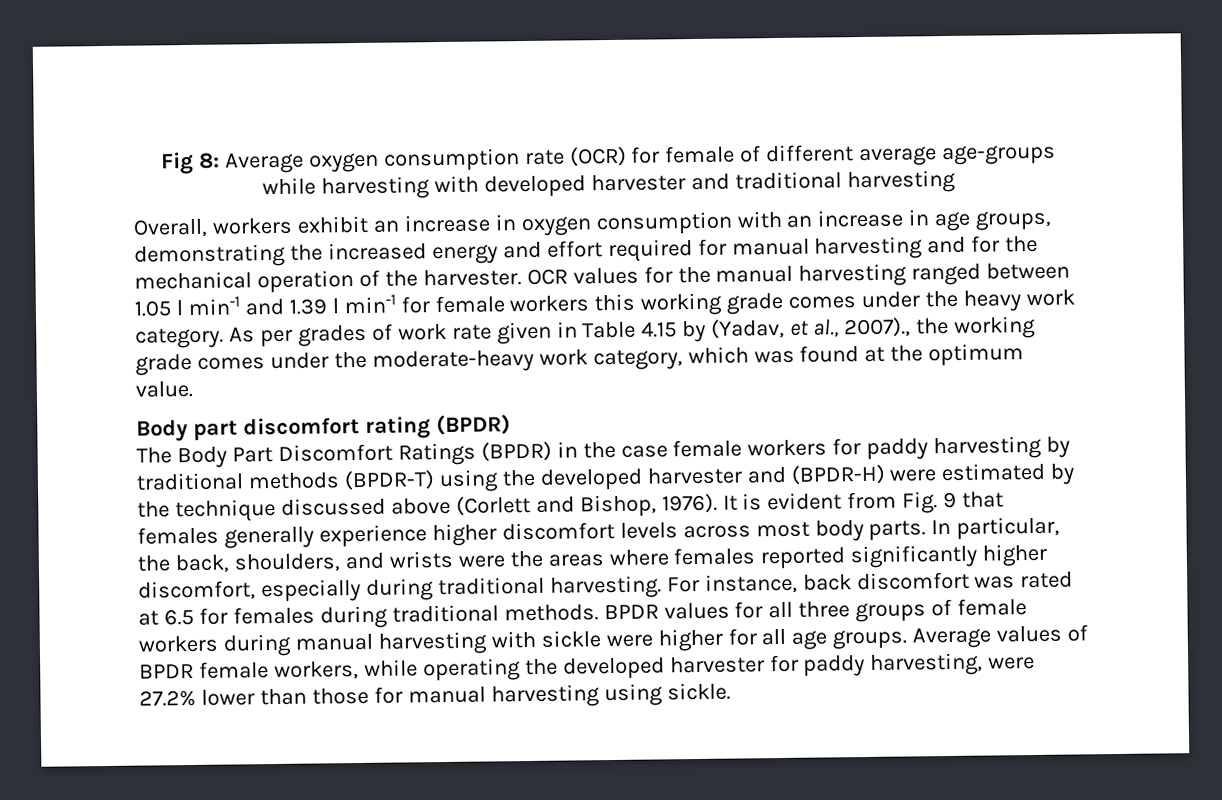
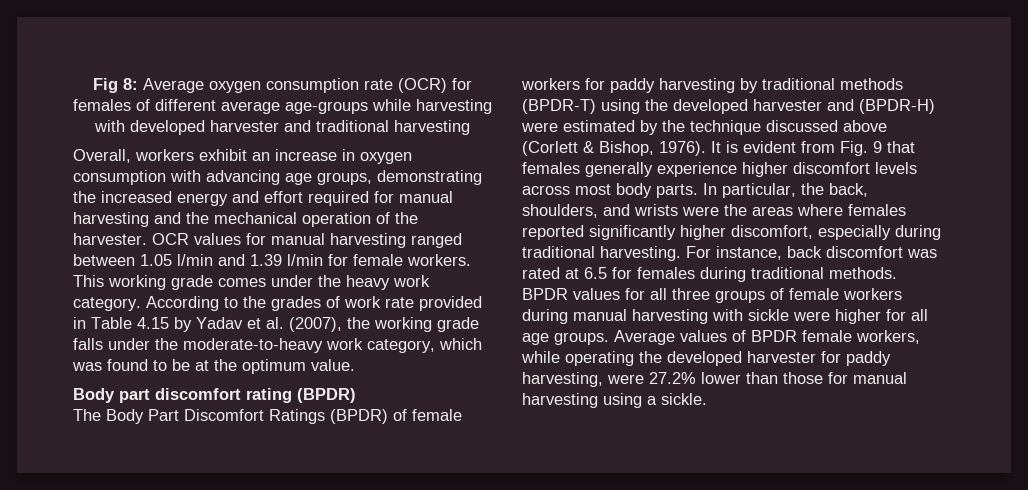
[664,145,736,164] female -> [73,99,131,111] females
[786,209,930,228] an increase in -> [206,170,280,185] advancing
[971,235,1001,253] for -> (181, 218) none
[677,266,711,284] the -> (266, 239) none
[175,293,636,316] l min-1 and 1.39 l min-1 for female workers this -> [177,254,471,266] [73,275,104,287] l/min and 1.39 l/min for female workers. This
[228,327,293,348] As per -> [146,296,266,311] According to the
[496,321,552,345] given -> [419,296,482,311] provided
[711,317,912,339] (Yadav, et al., 2007)., -> [196,317,342,332] Yadav et al. (2007),
[196,349,534,373] comes under the moderate-heavy -> [73,338,323,353] falls under the moderate-to-heavy
(860, 354) none -> [153,359,190,371] to be
[556,441,668,459] in the case -> [393,409,407,421] of
[535,496,575,513] and -> [583,141,594,153] &
(663, 695) none -> [647,396,657,405] a

